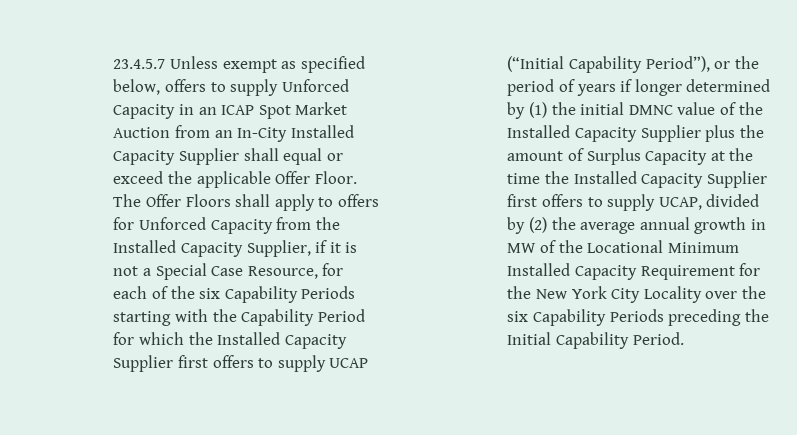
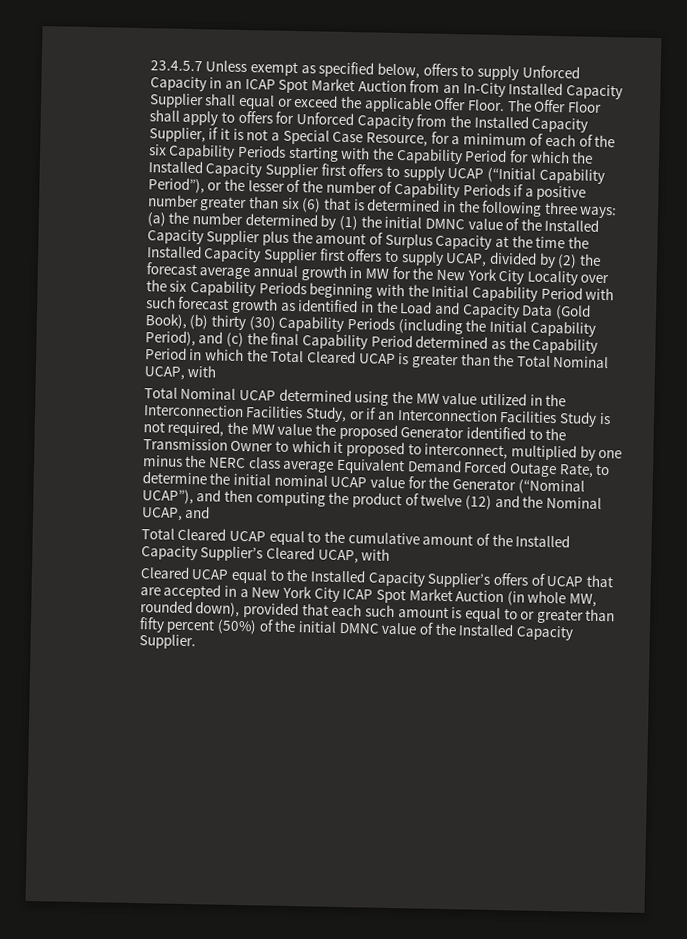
[185,194,231,207] Floors -> [566,101,602,113] Floor
(344, 269) none -> [451,133,544,146] a minimum of
[507,79,682,96] period of years if longer -> [247,179,587,201] [147,194,618,219] [146,211,244,227] lesser of the number of Capability Periods if a positive number greater than six (6) that is determined in the following three ways: (a) the number
(576, 223) none -> [145,262,197,276] forecast
[540,240,739,253] [507,263,735,280] of the Locational Minimum Installed Capacity Requirement -> (389, 273) none
[668,309,769,326] [507,332,684,349] preceding the Initial Capability Period. -> [309,282,615,302] [145,296,591,320] [144,313,596,337] [144,330,599,354] [144,347,610,369] [143,364,217,380] [143,387,567,407] [143,404,611,427] [142,420,567,441] [142,438,623,461] [142,454,611,478] [141,471,585,495] [141,489,602,510] [140,505,211,521] [140,527,571,548] [140,545,391,564] [139,566,614,588] [139,583,598,607] [139,600,616,624] [138,617,574,641] [138,634,196,650] beginning with the Initial Capability Period with such forecast growth as identified in the Load and Capacity Data (Gold Book), (b) thirty (30) Capability Periods (including the Initial Capability Period), and (c) the final Capability Period determined as the Capability Period in which the Total Cleared UCAP is greater than the Total Nominal UCAP, with // Total Nominal UCAP determined using the MW value utilized in the Interconnection Facilities Study, or if an Interconnection Facilities Study is not required, the MW value the proposed Generator identified to the Transmission Owner to which it proposed to interconnect, multiplied by one minus the NERC class average Equivalent Demand Forced Outage Rate, to determine the initial nominal UCAP value for the Generator (“Nominal UCAP”), and then computing the product of twelve (12) and the Nominal UCAP, and // Total Cleared UCAP equal to the cumulative amount of the Installed Capacity Supplier’s Cleared UCAP, with // Cleared UCAP equal to the Installed Capacity Supplier’s offers of UCAP that are accepted in a New York City ICAP Spot Market Auction (in whole MW, rounded down), provided that each such amount is equal to or greater than fifty percent (50%) of the initial DMNC value of the Installed Capacity Supplier.

